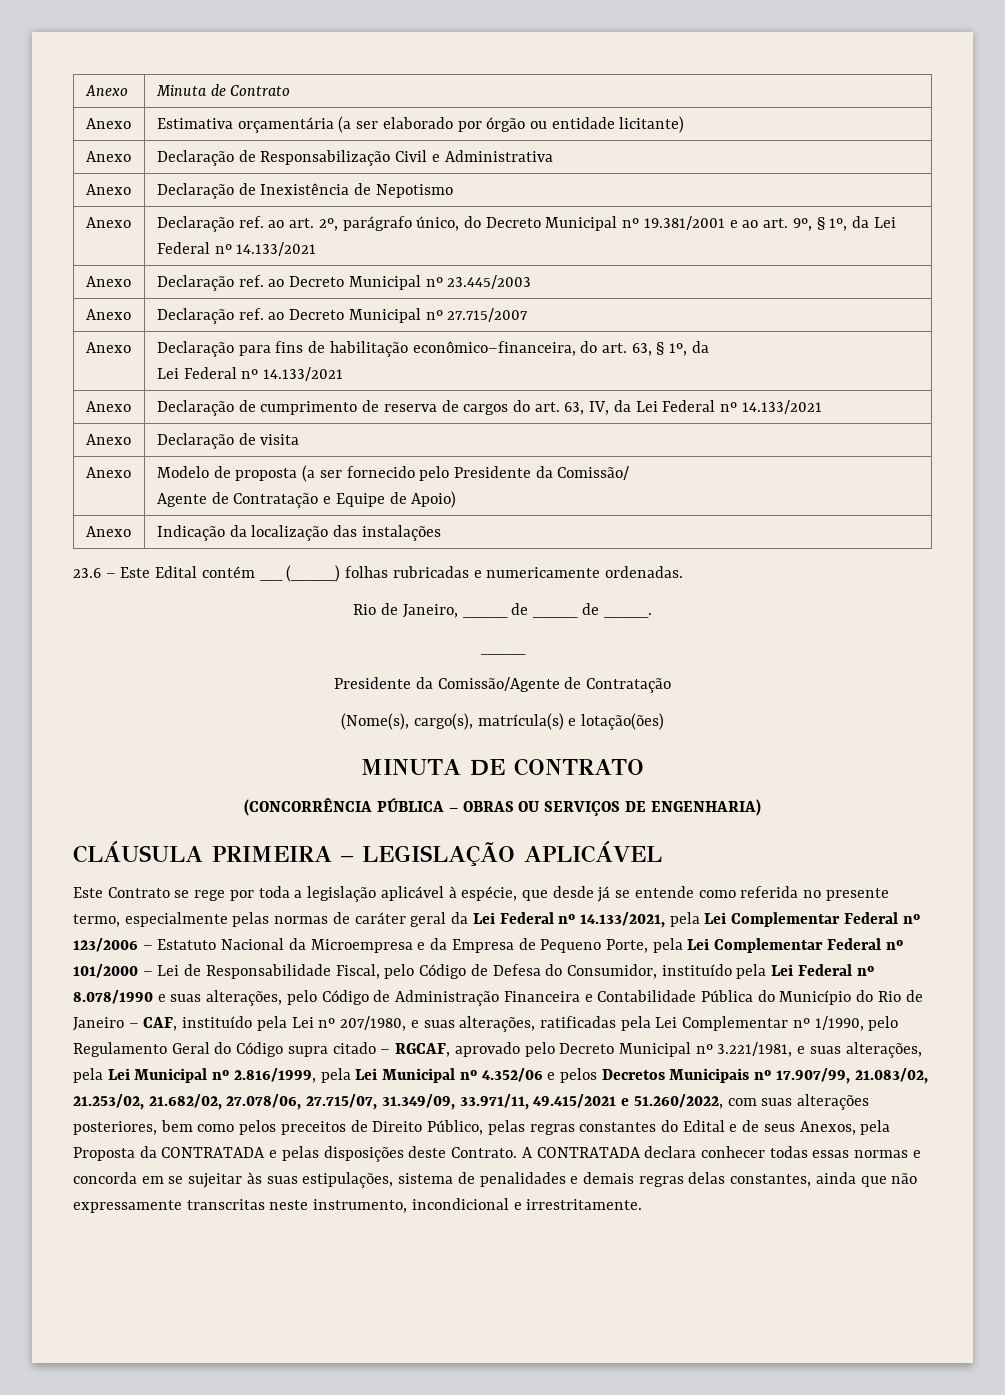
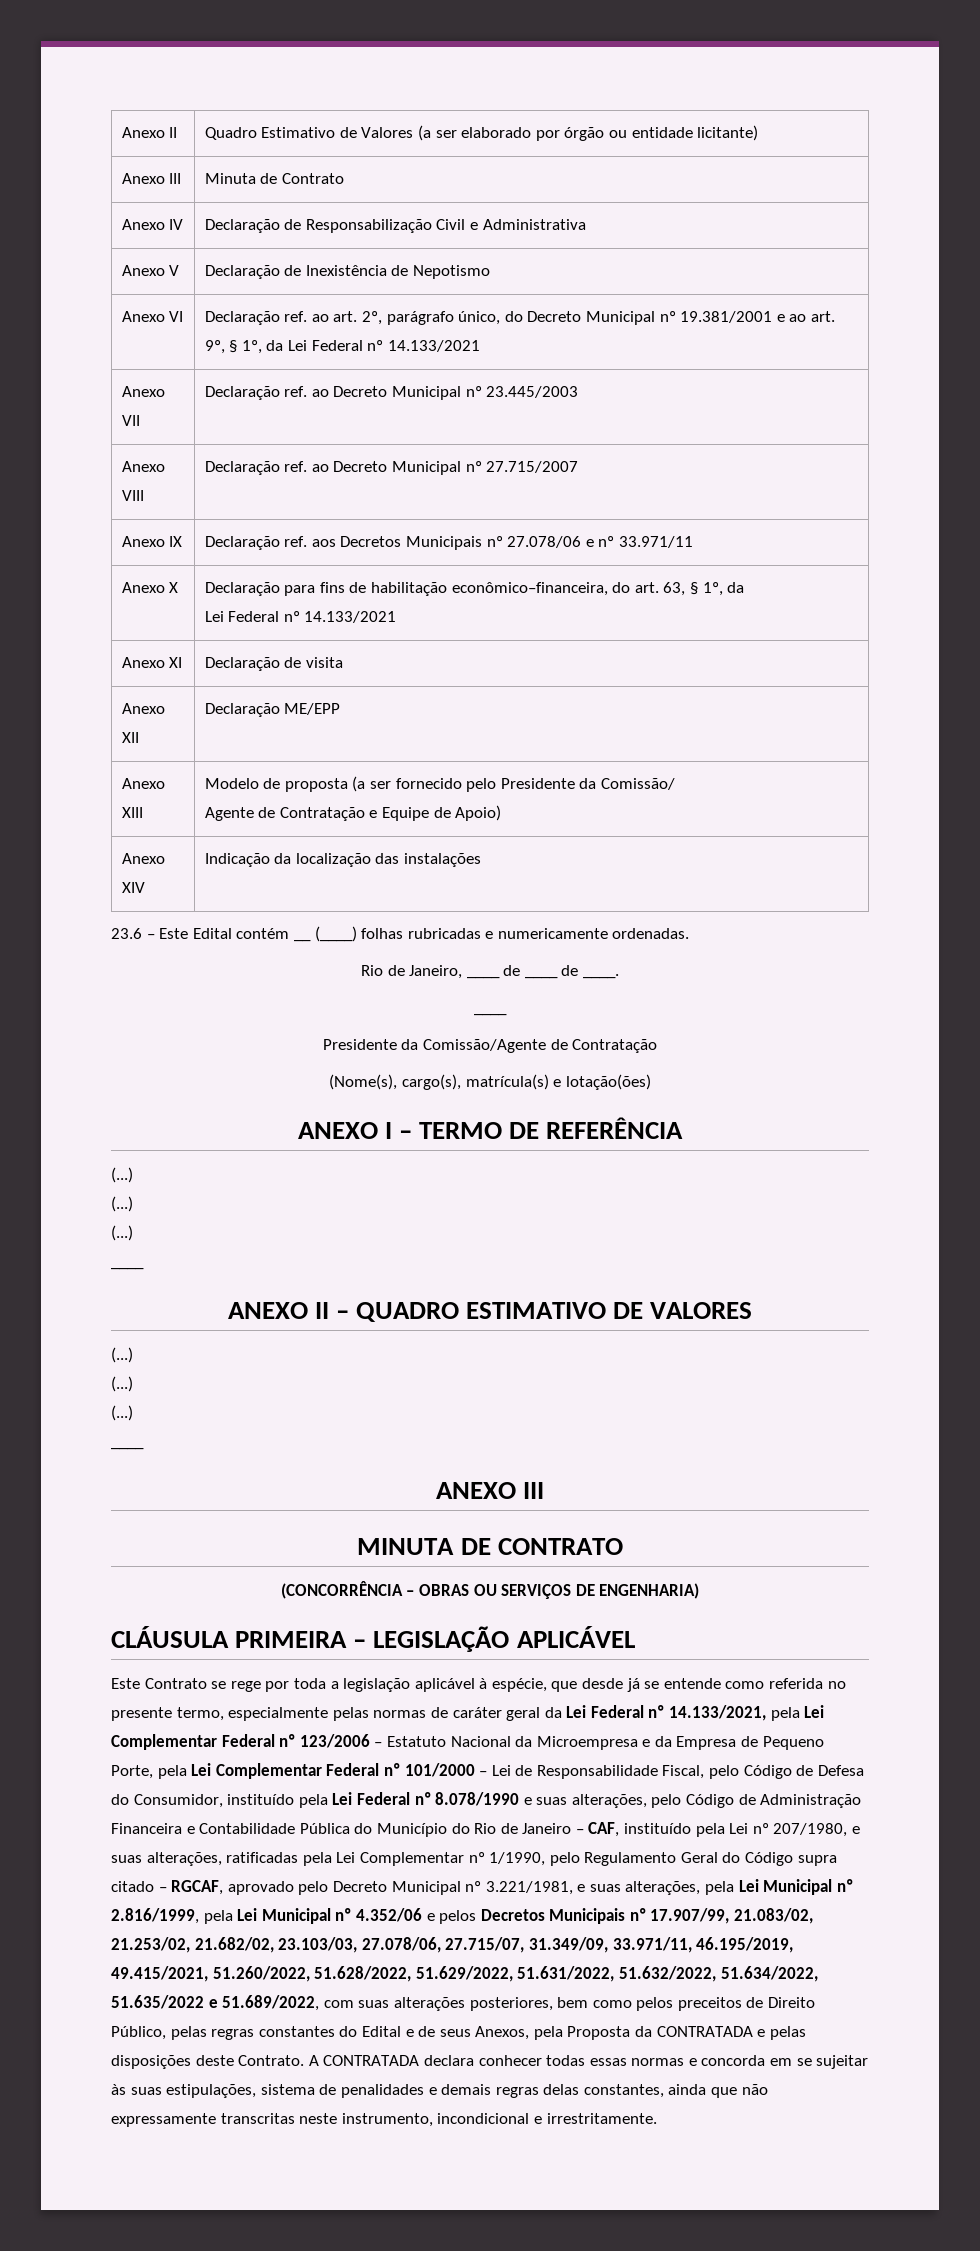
[84,85,128,96] [155,84,291,96] [85,118,131,129] [156,117,334,133] Anexo | Minuta de Contrato // Anexo | Estimativa orçamentária -> [121,127,178,138] [204,127,414,140] Anexo II | Quadro Estimativo de Valores
(131, 156) none -> [169,173,182,184] [204,173,344,184] [121,219,184,230] III | Minuta de Contrato // Anexo IV
(131, 189) none -> [169,265,180,276] V
(131, 222) none -> [169,311,184,322] VI
(131, 281) none -> [121,415,140,426] VII
(131, 314) none -> [121,490,144,501] VIII
(131, 347) none -> [169,536,183,547] [204,536,694,550] [121,582,179,593] IX | Declaração ref. aos Decretos Municipais nº 27.078/06 e nº 33.971/11 // Anexo X
[156,400,822,416] [85,434,131,445] | Declaração de cumprimento de reserva de cargos do art. 63, IV, da Lei Federal nº 14.133/2021 // Anexo -> [169,657,183,668] XI
(131, 472) none -> [121,732,139,743] [204,703,341,717] [121,778,165,789] [121,807,143,818] XII | Declaração ME/EPP // Anexo XIII
(131, 531) none -> [121,882,145,893] XIV
(664, 721) none -> [297,1117,684,1139] [111,1167,133,1183] [111,1196,133,1212] [111,1225,133,1241] [111,1267,144,1270] [227,1302,753,1322] [111,1347,133,1363] [111,1376,133,1392] [111,1405,133,1421] [111,1447,144,1450] [435,1482,545,1499] // ANEXO I – TERMO DE REFERÊNCIA // (...) // (...) // (...) // ____ // ANEXO II – QUADRO ESTIMATIVO DE VALORES // (...) // (...) // (...) // ____ // ANEXO III
[377,797,445,812] PÚBLICA -> (403, 1590) none
(222, 1102) none -> [278,1937,358,1953] 23.103/03,
[533,1094,723,1109] 49.415/2021 e 51.260/2022, -> [696,1937,794,1953] [111,1966,818,1982] [111,1995,320,2011] 46.195/2019, 49.415/2021, 51.260/2022, 51.628/2022, 51.629/2022, 51.631/2022, 51.632/2022, 51.634/2022, 51.635/2022 e 51.689/2022,

